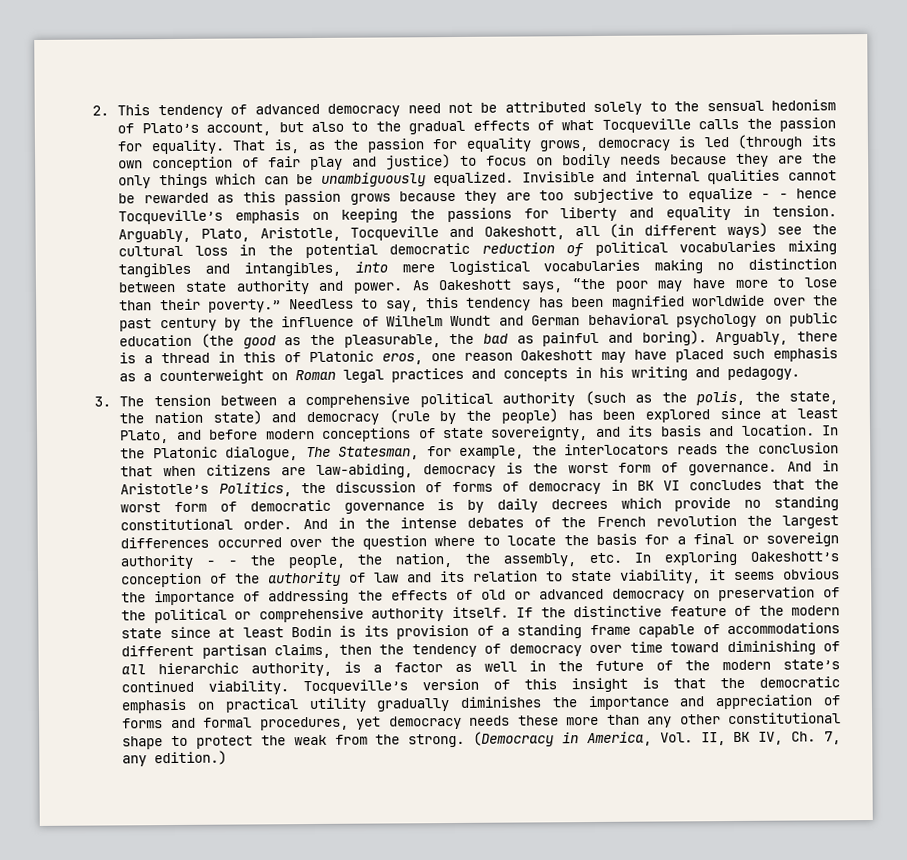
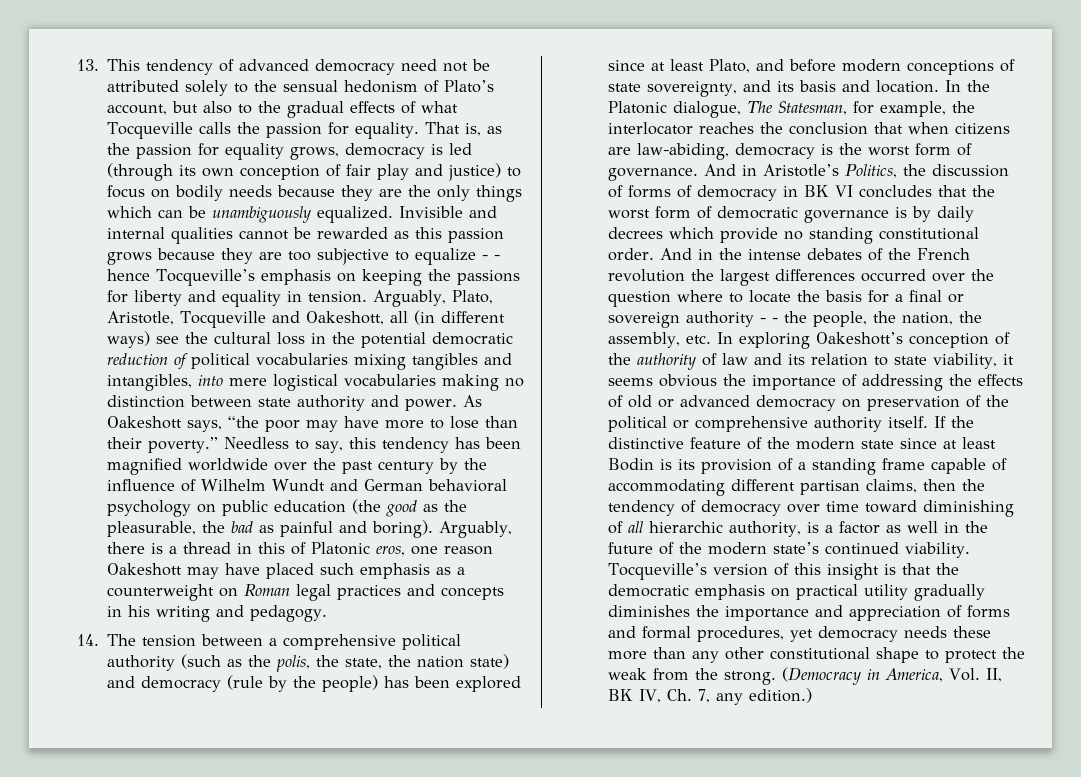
[91,105,109,116] 2. -> [77,59,100,71] 13.
[93,396,111,407] 3. -> [77,634,100,646] 14.
[564,443,718,456] interlocators reads -> [608,122,755,135] interlocator reaches
[726,622,840,635] accommodations -> [608,479,726,496] accommodating

